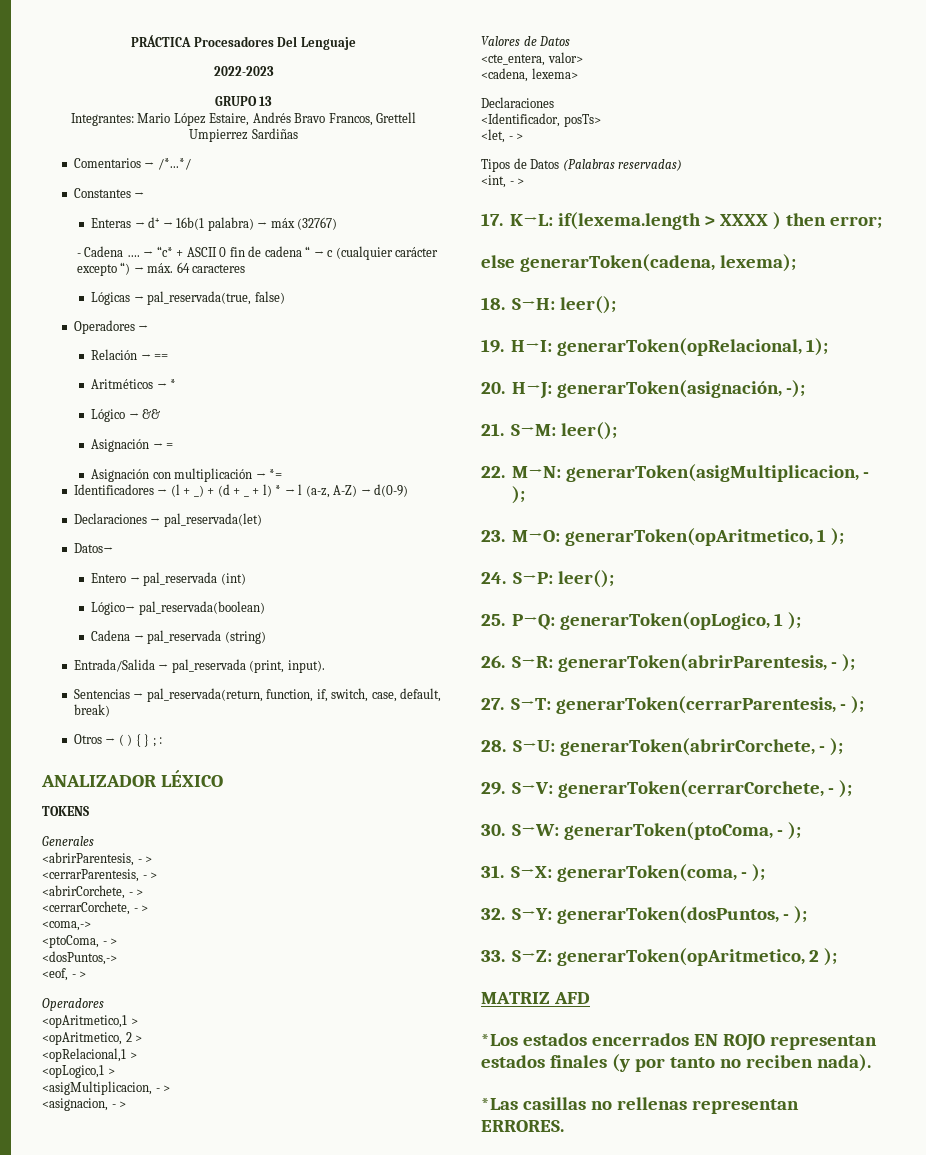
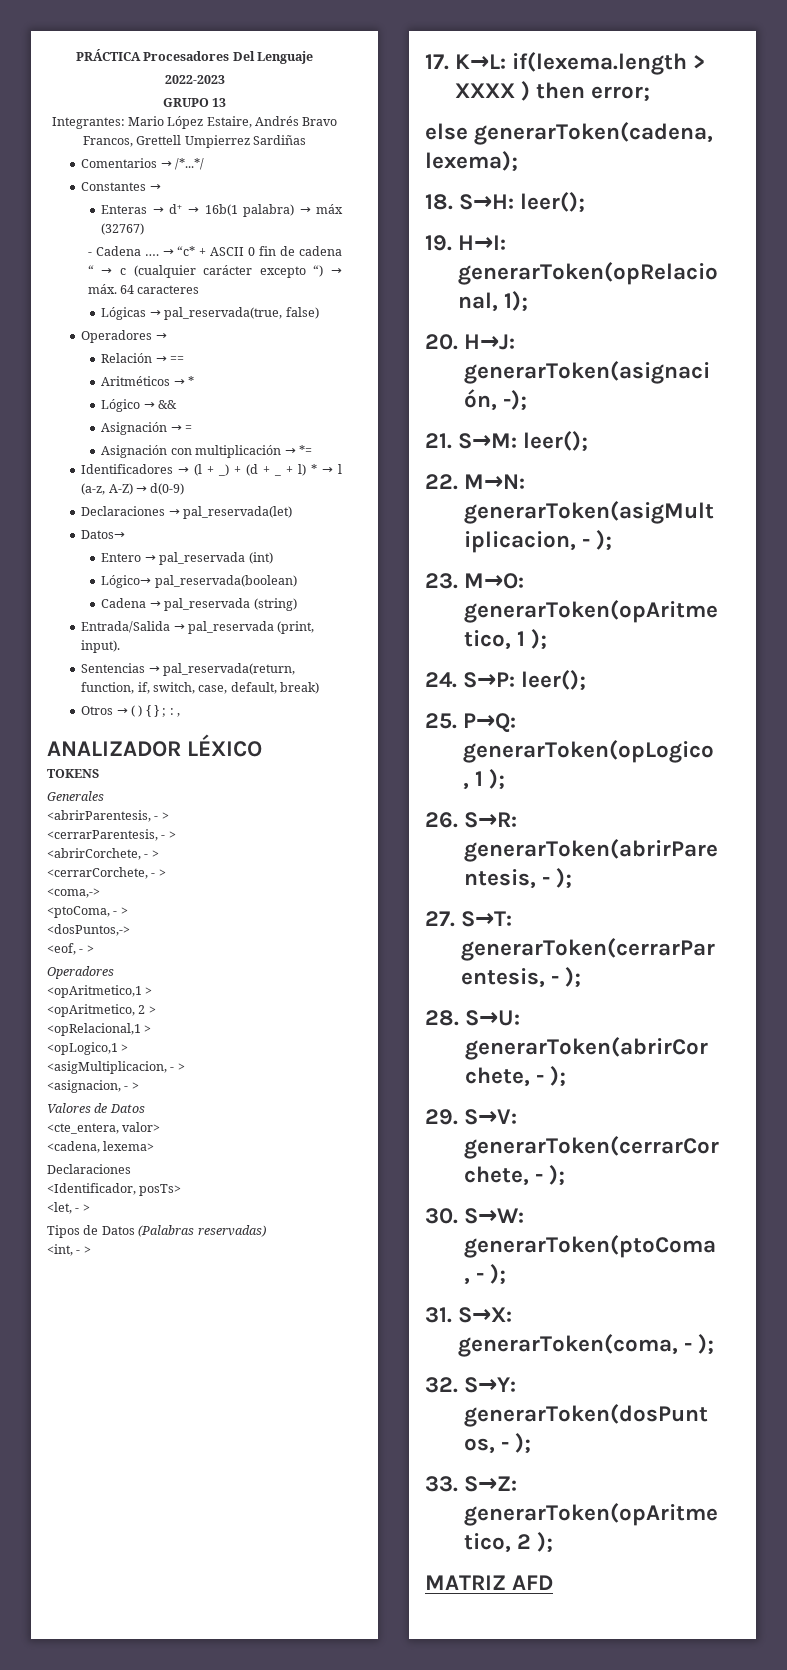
(163, 740) none -> [177,713,181,717] ,
[481,1033,877,1051] [481,1054,871,1072] [481,1097,799,1114] [481,1120,564,1132] // *Los estados encerrados EN ROJO representan estados finales (y por tanto no reciben nada). // *Las casillas no rellenas representan ERRORES. -> (554, 1582) none

